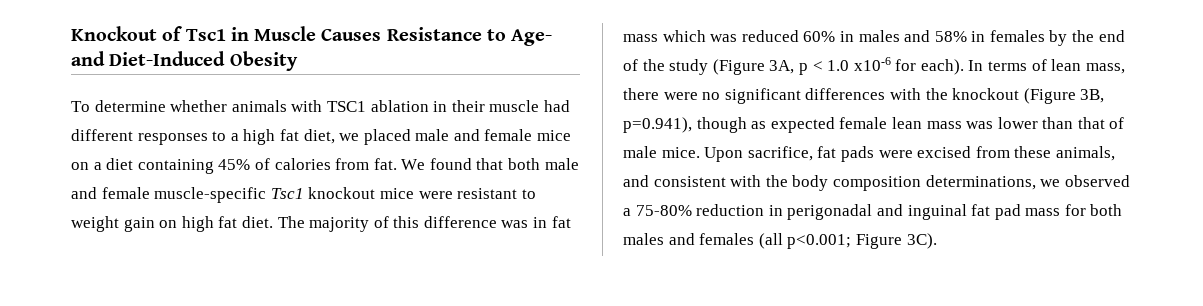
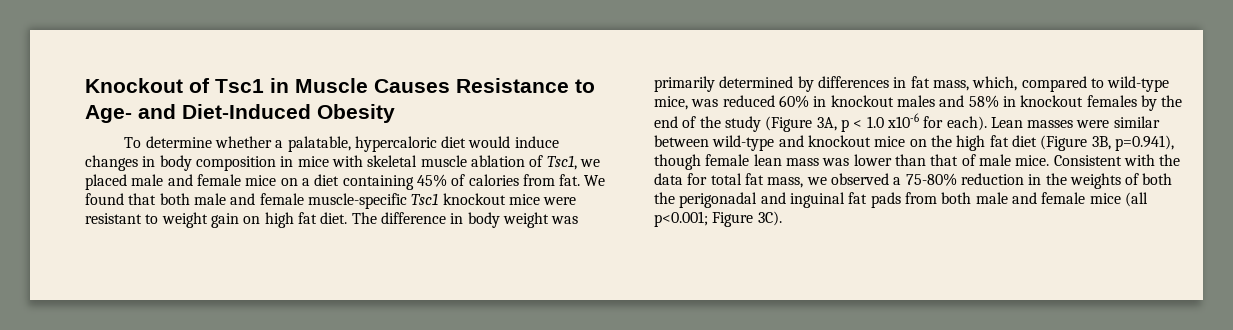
[231,100,570,112] [71,129,335,145] animals with TSC1 ablation in their muscle had different responses to a high fat diet, -> [275,136,559,152] [85,155,577,171] a palatable, hypercaloric diet would induce changes in body composition in mice with skeletal muscle ablation of Tsc1,
[309,216,571,232] [623,30,706,42] majority of this difference was in fat mass which -> [380,212,579,228] [654,76,1170,92] [654,96,688,110] difference in body weight was primarily determined by differences in fat mass, which, compared to wild-type mice,
(854, 36) none -> [830,95,894,107] knockout
(986, 36) none -> [1020,95,1084,107] knockout
[968,59,1125,74] [623,88,1020,104] In terms of lean mass, there were no significant differences with the knockout -> [990,116,1160,128] [654,135,1037,151] Lean masses were similar between wild-type and knockout mice on the high fat diet
[751,117,835,133] as expected -> (701, 162) none
[704,146,1115,162] [623,175,1036,191] Upon sacrifice, fat pads were excised from these animals, and consistent with the body composition determinations, -> [1053,154,1181,166] [654,173,804,188] Consistent with the data for total fat mass,
[787,204,1123,220] [623,233,755,245] perigonadal and inguinal fat pad mass for both males and females -> [1045,173,1173,189] [654,192,1121,208] the weights of both the perigonadal and inguinal fat pads from both male and female mice

